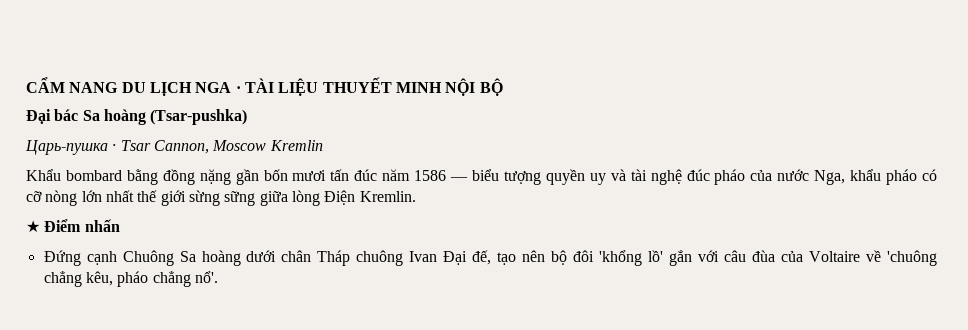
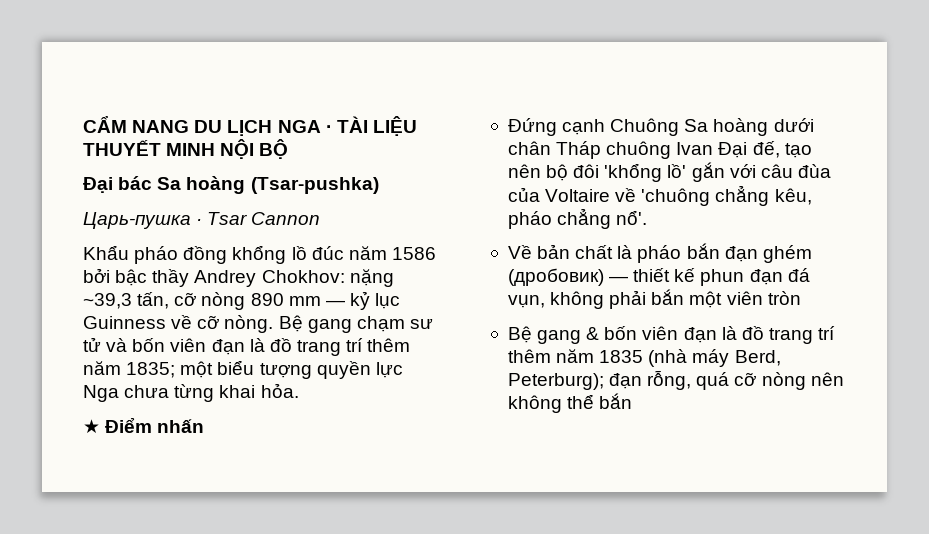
[153,140,323,154] [26,169,938,185] [26,190,416,206] Cannon, Moscow Kremlin // Khẩu bombard bằng đồng nặng gần bốn mươi tấn đúc năm 1586 — biểu tượng quyền uy và tài nghệ đúc pháo của nước Nga, khẩu pháo có cỡ nòng lớn nhất thế giới sừng sững giữa lòng Điện Kremlin. -> [251,212,321,225] [83,245,436,264] [83,268,394,287] [83,291,401,310] [83,315,433,333] [83,337,411,356] [83,360,403,379] [83,383,299,402] Cannon // Khẩu pháo đồng khổng lồ đúc năm 1586 bởi bậc thầy Andrey Chokhov: nặng ~39,3 tấn, cỡ nòng 890 mm — kỷ lục Guinness về cỡ nòng. Bệ gang chạm sư tử và bốn viên đạn là đồ trang trí thêm năm 1835; một biểu tượng quyền lực Nga chưa từng khai hỏa.
(218, 277) none -> [507,243,812,263] [507,268,810,286] [507,289,801,309] [507,326,836,344] [507,349,781,367] [507,370,844,390] [507,393,633,413] // Về bản chất là pháo bắn đạn ghém (дробовик) — thiết kế phun đạn đá vụn, không phải bắn một viên tròn // Bệ gang & bốn viên đạn là đồ trang trí thêm năm 1835 (nhà máy Berd, Peterburg); đạn rỗng, quá cỡ nòng nên không thể bắn

